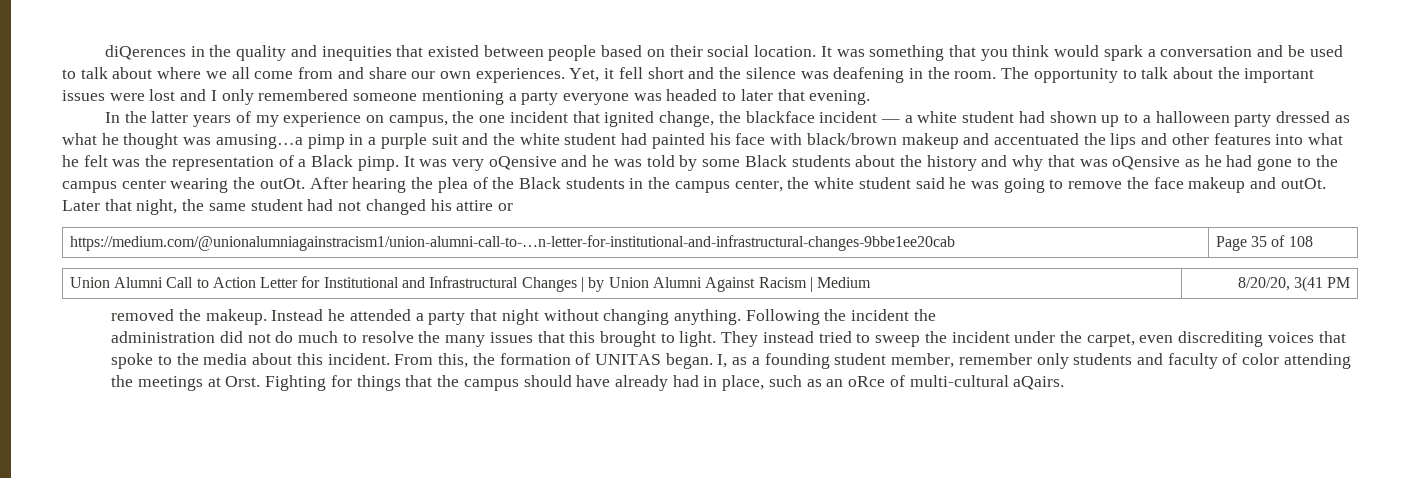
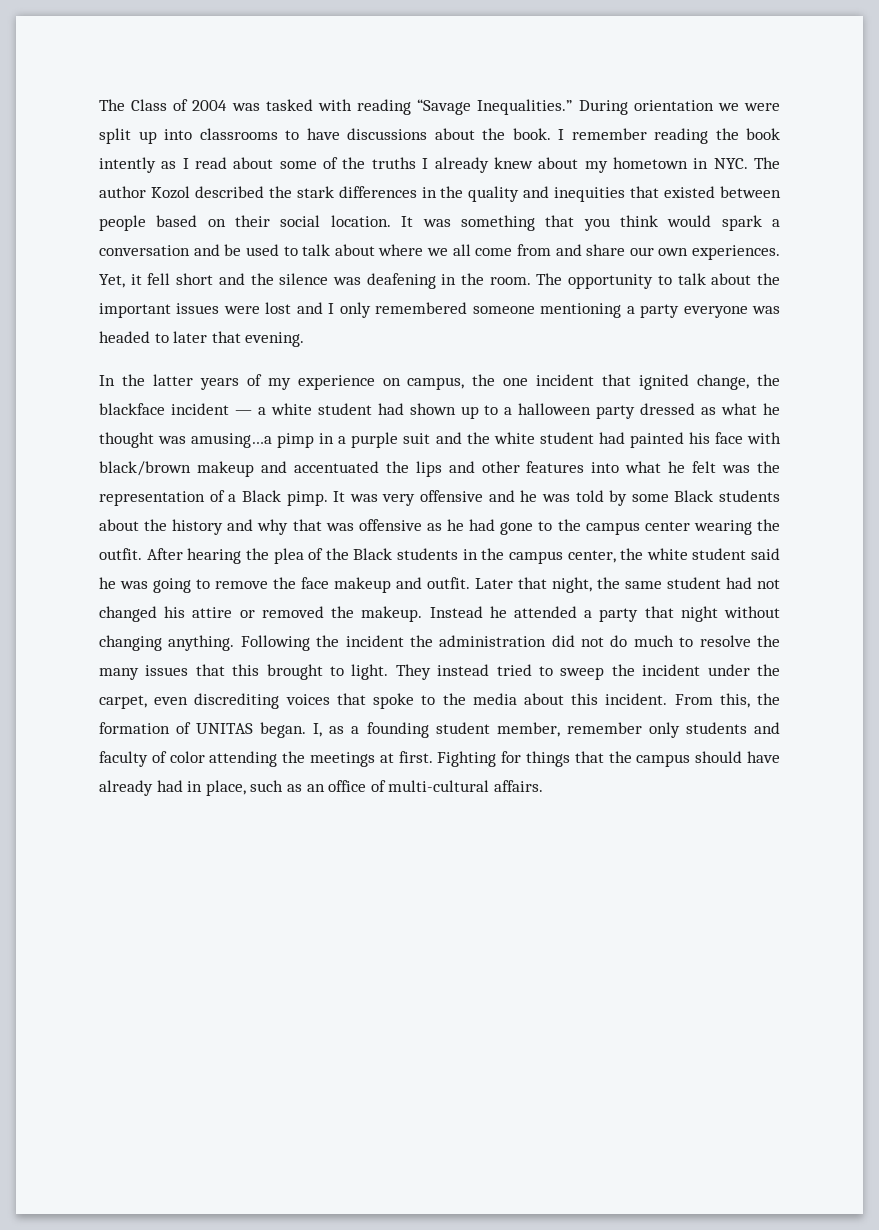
[104,45,186,60] diQerences -> [99,99,780,115] [99,128,780,144] [99,157,781,173] [99,186,417,199] The Class of 2004 was tasked with reading “Savage Inequalities.” During orientation we were split up into classrooms to have discussions about the book. I remember reading the book intently as I read about some of the truths I already knew about my hometown in NYC. The author Kozol described the stark differences
[488,156,557,170] oQensive -> [420,490,483,502] offensive
[1112,156,1181,170] oQensive -> [358,519,422,531] offensive
[259,178,305,189] outOt. -> [99,548,142,560] outfit.
[1280,178,1326,189] outOt. -> [427,577,470,589] outfit.
[69,235,955,251] [1215,235,1313,251] [69,276,872,292] [1237,276,1351,292] // https://medium.com/@unionalumniagainstracism1/union-alumni-call-to-…n-letter-for-institutional-and-infrastructural-changes-9bbe1ee20cab | Page 35 of 108 // Union Alumni Call to Action Letter for Institutional and Infrastructural Changes | by Union Alumni Against Racism | Medium | 8/20/20, 3(41 PM // -> (255, 614) none
(936, 315) // -> (433, 641) none
[225,376,261,387] Orst. -> [398,751,433,763] first.
[848,376,886,387] oRce -> [328,780,367,792] office
[1013,376,1065,390] aQairs. -> [493,780,543,792] affairs.

